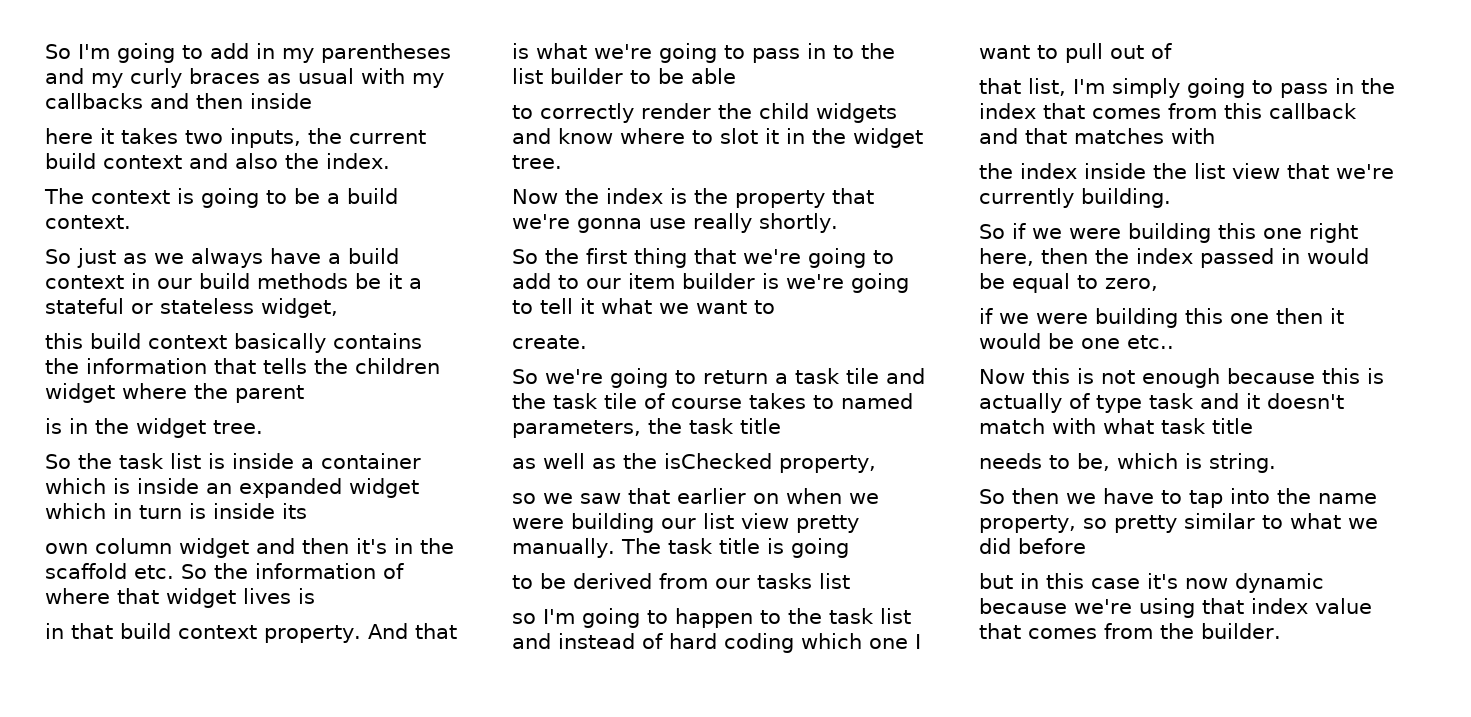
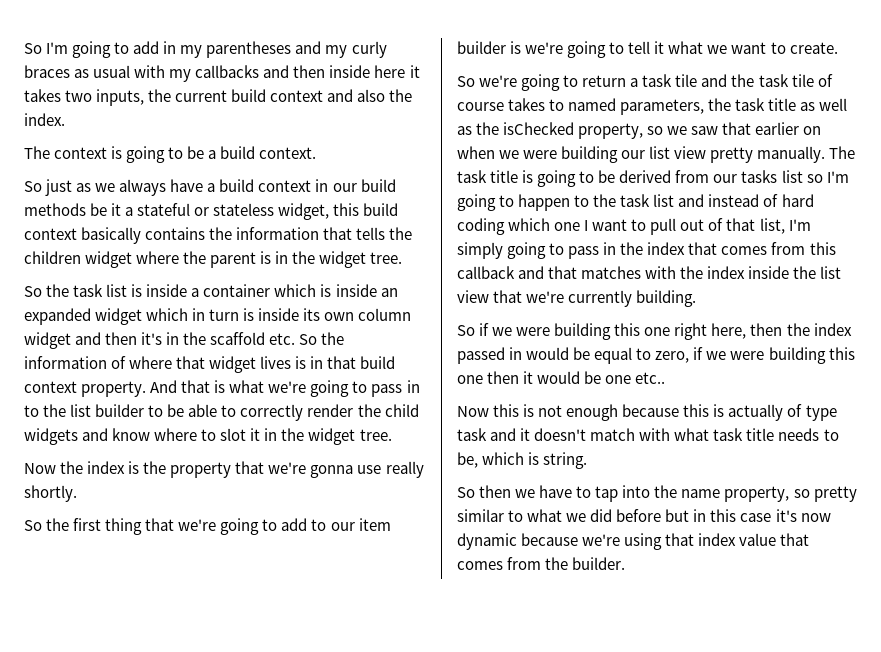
(312, 101) // -> (371, 71) none
(338, 308) // -> (330, 211) none
(304, 394) // -> (257, 260) none
(307, 511) // -> (321, 314) none
(315, 596) // -> (307, 362) none
(736, 76) // -> (218, 410) none
(775, 307) // -> (786, 48) none
(781, 426) // -> (797, 104) none
(876, 464) // -> (644, 131) none
(849, 548) // -> (577, 178) none
(850, 581) // -> (803, 176) none
(1172, 51) // -> (724, 224) none
(1215, 136) // -> (677, 272) none
(1158, 284) // -> (690, 357) none
(1253, 426) // -> (775, 434) none
(1086, 546) // -> (662, 515) none

